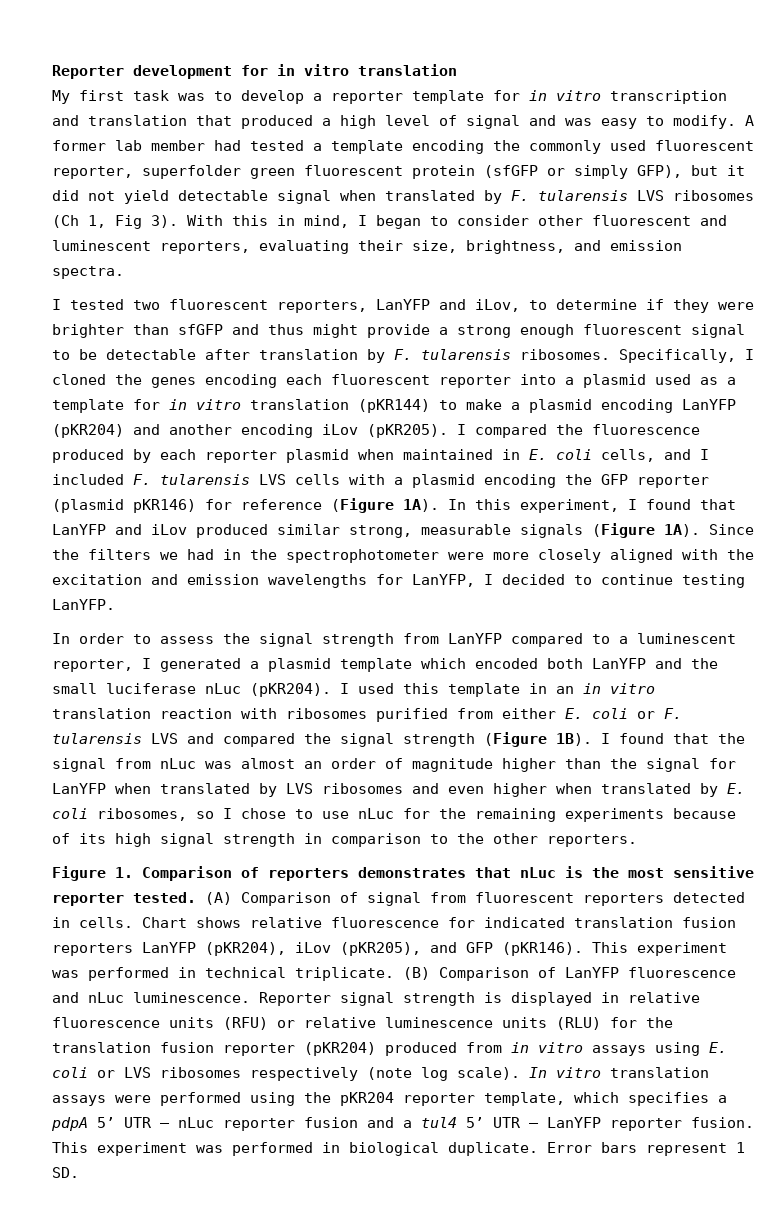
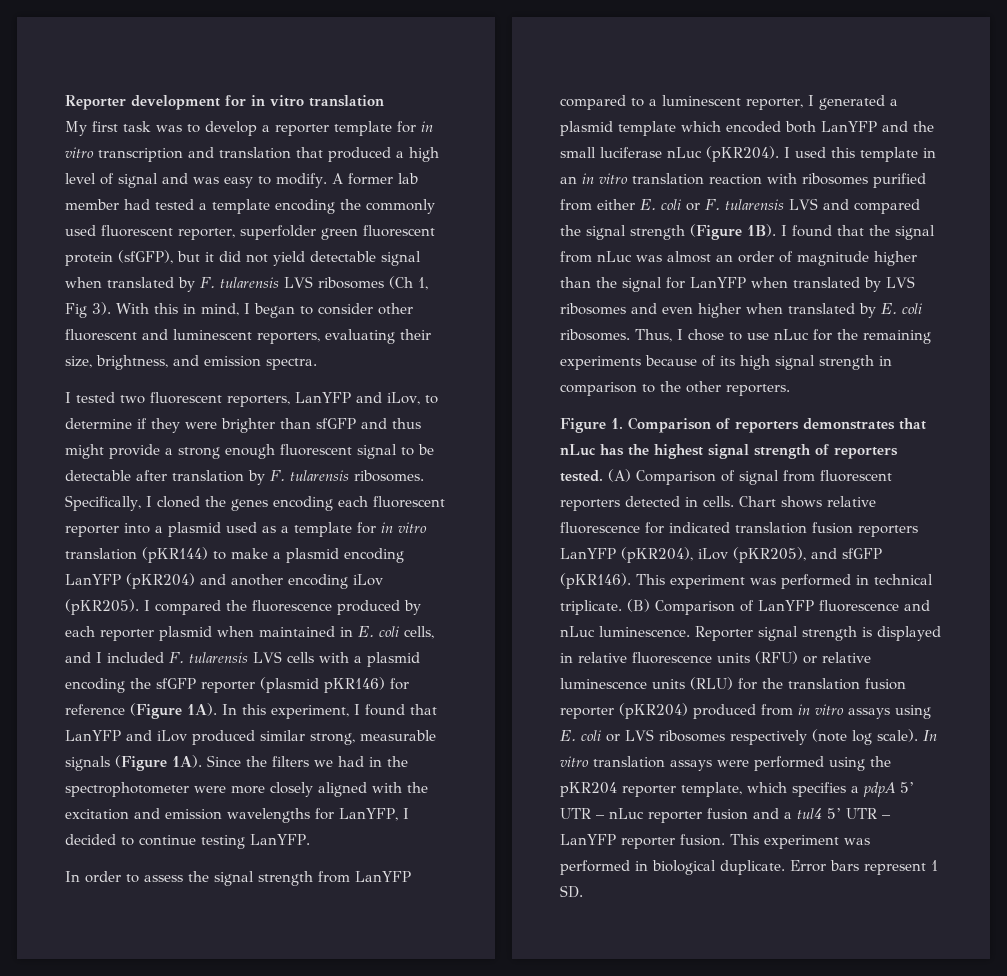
[484,165,682,179] (sfGFP or simply GFP), -> [118,250,173,264] (sfGFP),
[601,474,628,485] GFP -> [156,678,196,689] sfGFP
[97,808,214,821] ribosomes, so -> [560,329,672,342] ribosomes. Thus,
[565,866,754,878] [52,893,124,906] is the most sensitive reporter -> [600,444,898,459] has the highest signal strength of reporters
[466,942,493,953] GFP -> [842,548,882,559] sfGFP

